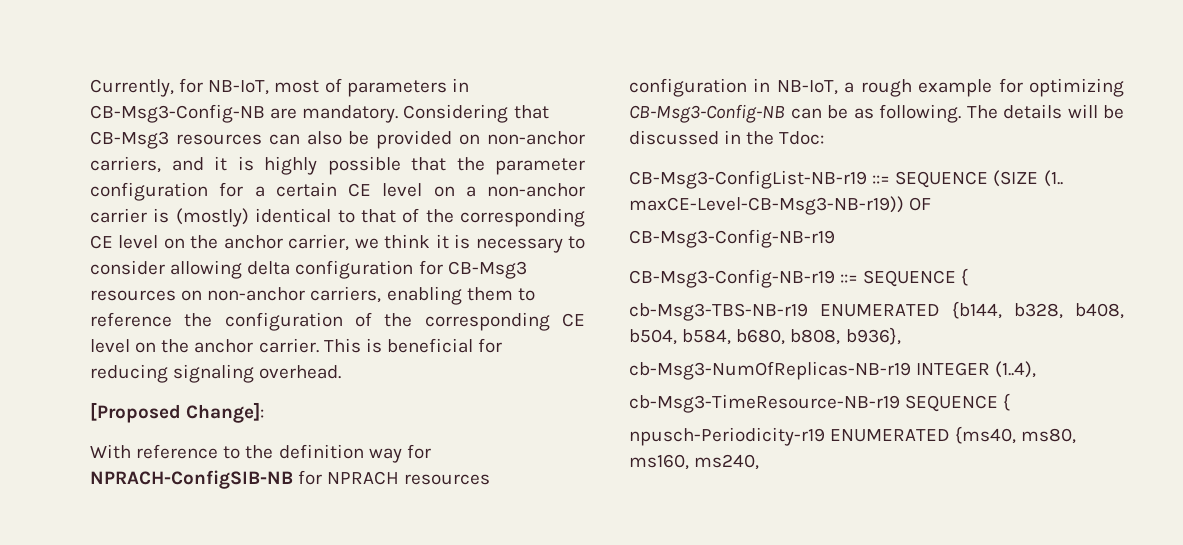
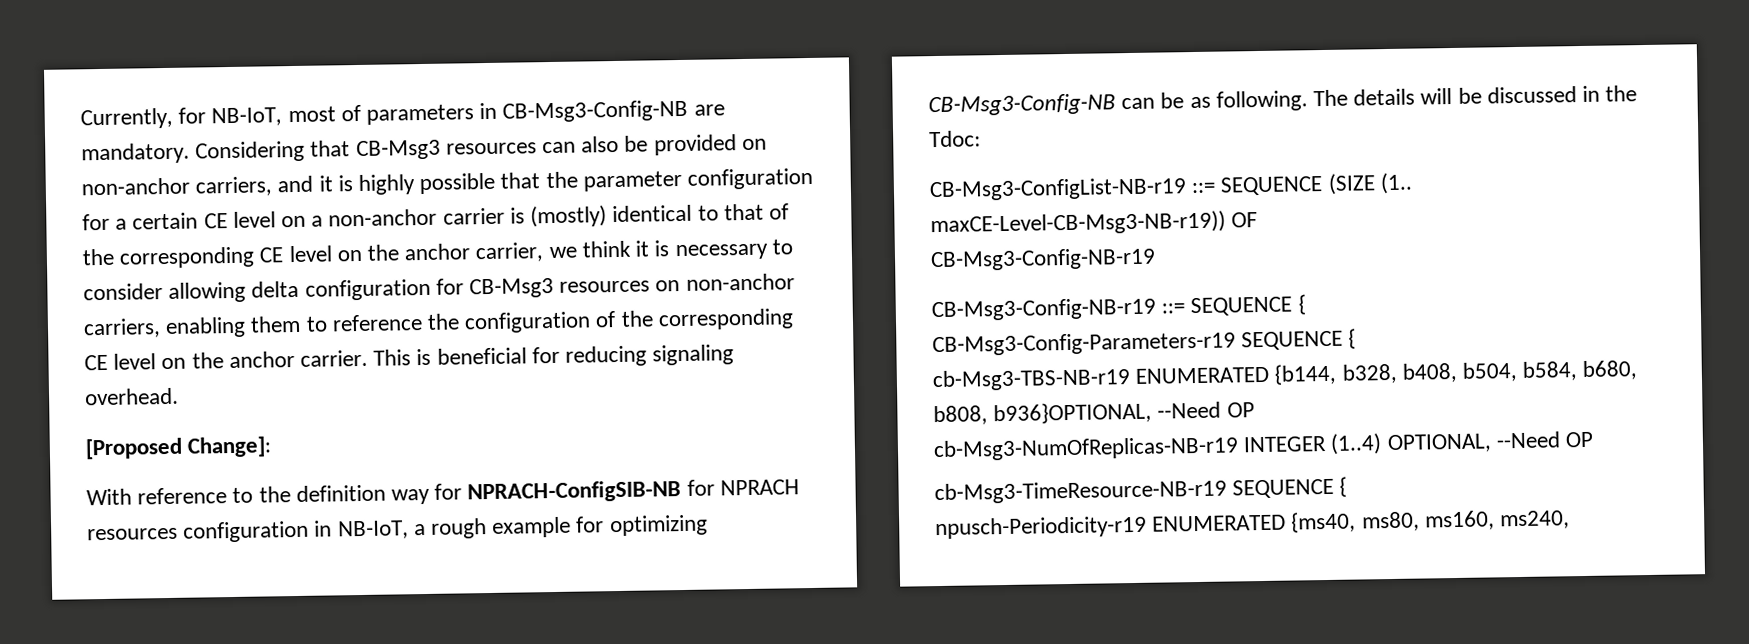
(969, 277) none -> [932,328,1357,357] // CB-Msg3-Config-Parameters-r19 SEQUENCE {
[845,327,901,345] b936}, -> [993,401,1255,425] b936}OPTIONAL, --Need OP
[995,361,1037,378] (1..4), -> [1330,431,1595,455] (1..4) OPTIONAL, --Need OP

